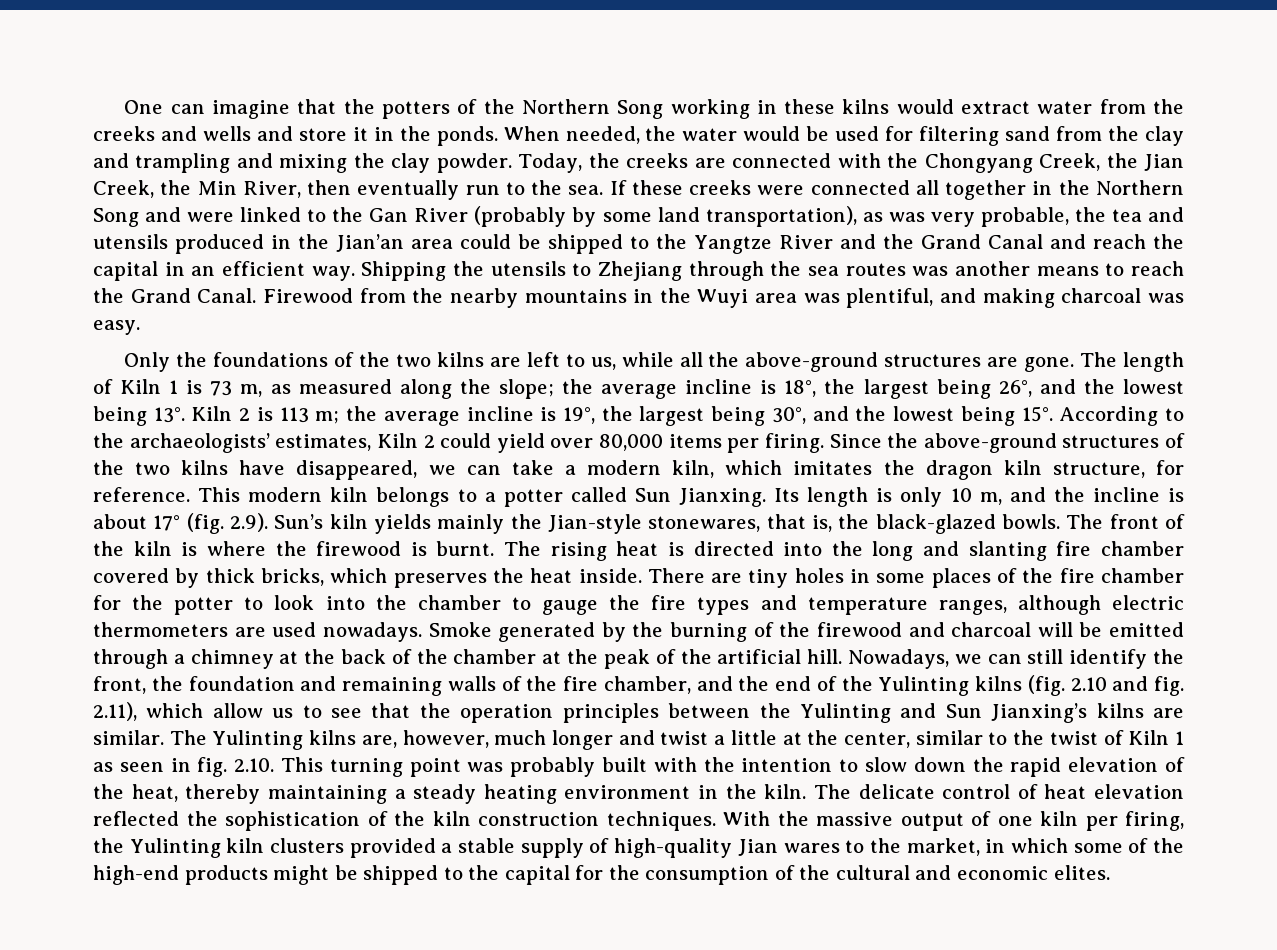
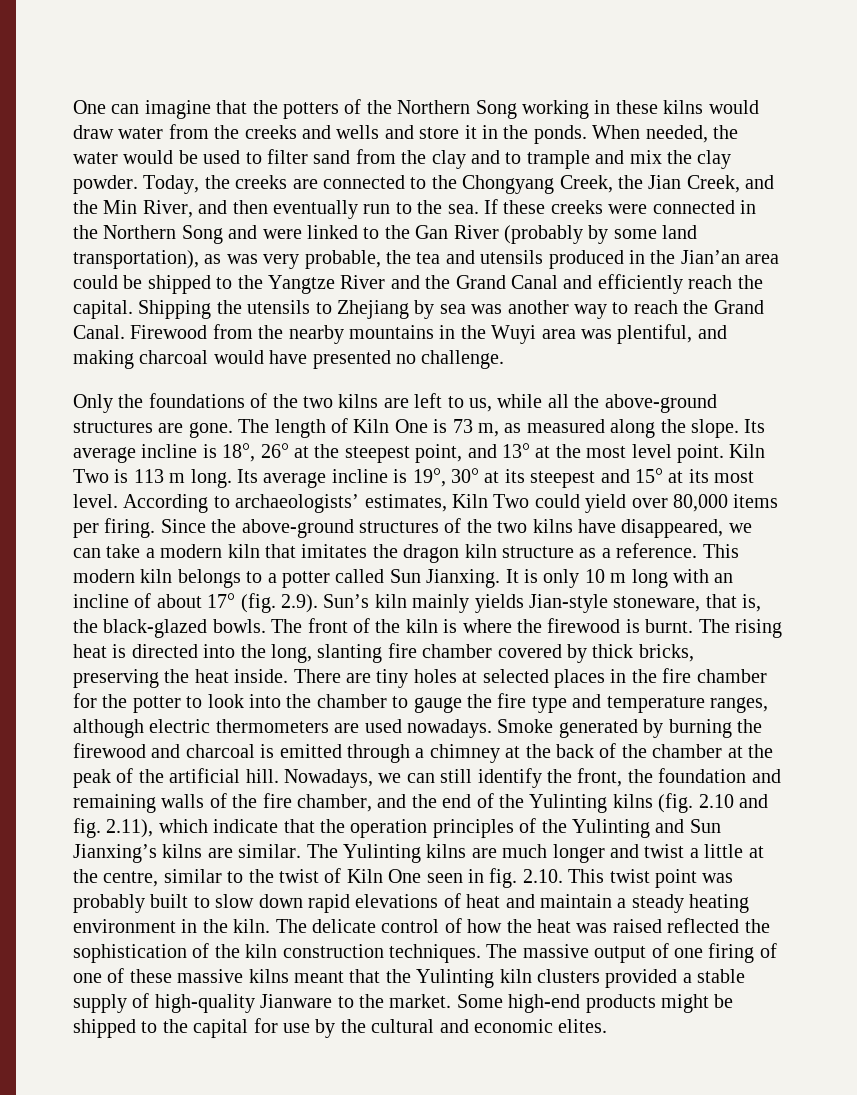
[961,101,1031,114] extract -> [73,125,114,139] draw
[885,126,1000,146] for filtering -> [245,149,308,164] to filter
[135,153,348,173] trampling and mixing -> [505,150,662,169] to trample and mix
[837,153,881,168] with -> [410,177,427,189] to
(154, 189) none -> [745,175,775,189] and
(301, 189) none -> [198,200,228,214] and
[915,180,1027,200] all together -> (735, 207) none
[1092,234,1184,249] [93,261,355,281] reach the capital in an efficient way. -> [597,274,763,294] [73,300,133,319] efficiently reach the capital.
[688,261,906,281] through the sea routes -> [414,300,466,319] by sea
[1036,266,1099,276] means -> [573,304,607,319] way
[1147,293,1184,303] [93,320,140,335] was easy. -> [213,350,505,369] would have presented no challenge.
[169,380,179,394] 1 -> [394,419,428,433] One
[498,379,593,399] slope; the -> [690,419,766,438] slope. Its
[824,379,1185,399] [93,406,1053,426] the largest being 26°, and the lowest being 13°. Kiln 2 is 113 m; the average incline is 19°, the largest being 30°, and the lowest being 15°. -> [260,443,766,463] [73,468,755,488] [73,494,118,508] 26° at the steepest point, and 13° at the most level point. Kiln Two is 113 m long. Its average incline is 19°, 30° at its steepest and 15° at its most level.
[93,433,124,448] the -> (230, 502) none
[423,435,435,448] 2 -> [493,494,530,508] Two
[672,460,783,478] kiln, which -> [227,544,296,558] kiln that
[1052,460,1184,478] structure, for -> [501,546,611,558] structure as a
[774,487,869,507] Its length -> [505,569,519,583] It
[979,487,1185,505] m, and the incline is -> [610,569,734,588] [73,593,152,608] m long with an incline of
[374,514,761,534] yields mainly the Jian-style stonewares, -> [412,594,701,613] mainly yields Jian-style stoneware,
[872,541,960,561] long and -> [271,644,312,663] long,
[330,568,487,588] which preserves -> [73,669,159,688] preserving
[850,568,1018,588] in some places of -> [462,669,627,688] at selected places in
[697,597,750,615] types -> [531,696,567,713] type
[632,622,774,642] the burning of -> [668,719,732,738] burning
[1037,622,1103,637] will be -> [260,744,275,758] is
[212,703,363,718] allow us to see -> [213,819,279,833] indicate
[668,703,751,718] between -> [519,818,537,833] of
[361,730,489,748] are, however, -> [471,848,497,858] are
[843,732,910,748] center, -> [103,871,159,887] centre,
[1175,731,1185,745] [93,762,113,772] 1 as -> [388,869,422,883] One
[329,758,403,777] turning -> [609,869,650,883] twist
[653,757,1185,777] [93,784,387,804] with the intention to slow down the rapid elevation of the heat, thereby maintaining -> [193,893,612,913] to slow down rapid elevations of heat and maintain
[1044,784,1184,799] heat elevation -> [467,919,662,933] how the heat was raised
[723,811,809,826] With the -> [486,944,518,958] The
[1040,811,1184,831] kiln per firing, -> [708,943,777,963] [73,968,381,983] firing of one of these massive kilns meant that
[737,838,1185,856] Jian wares to the market, in which some of the -> [260,994,503,1008] Jianware to the market. Some
[608,865,795,885] the consumption of -> [283,1019,336,1038] use by

